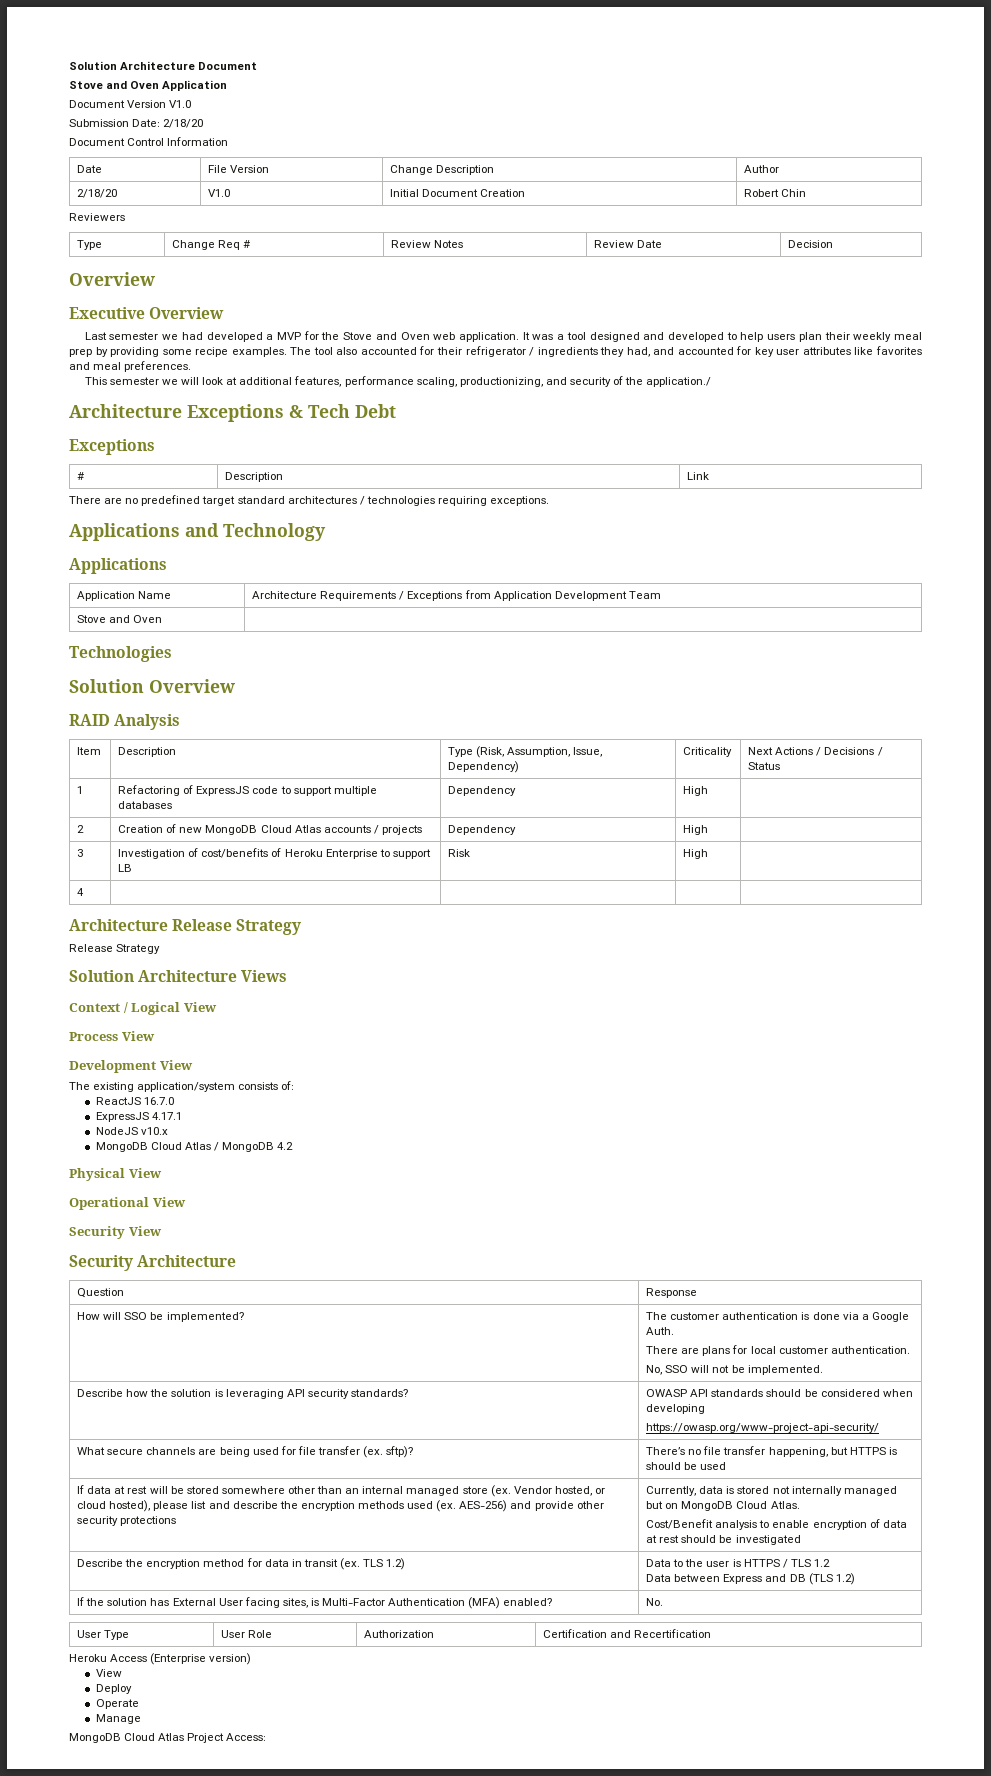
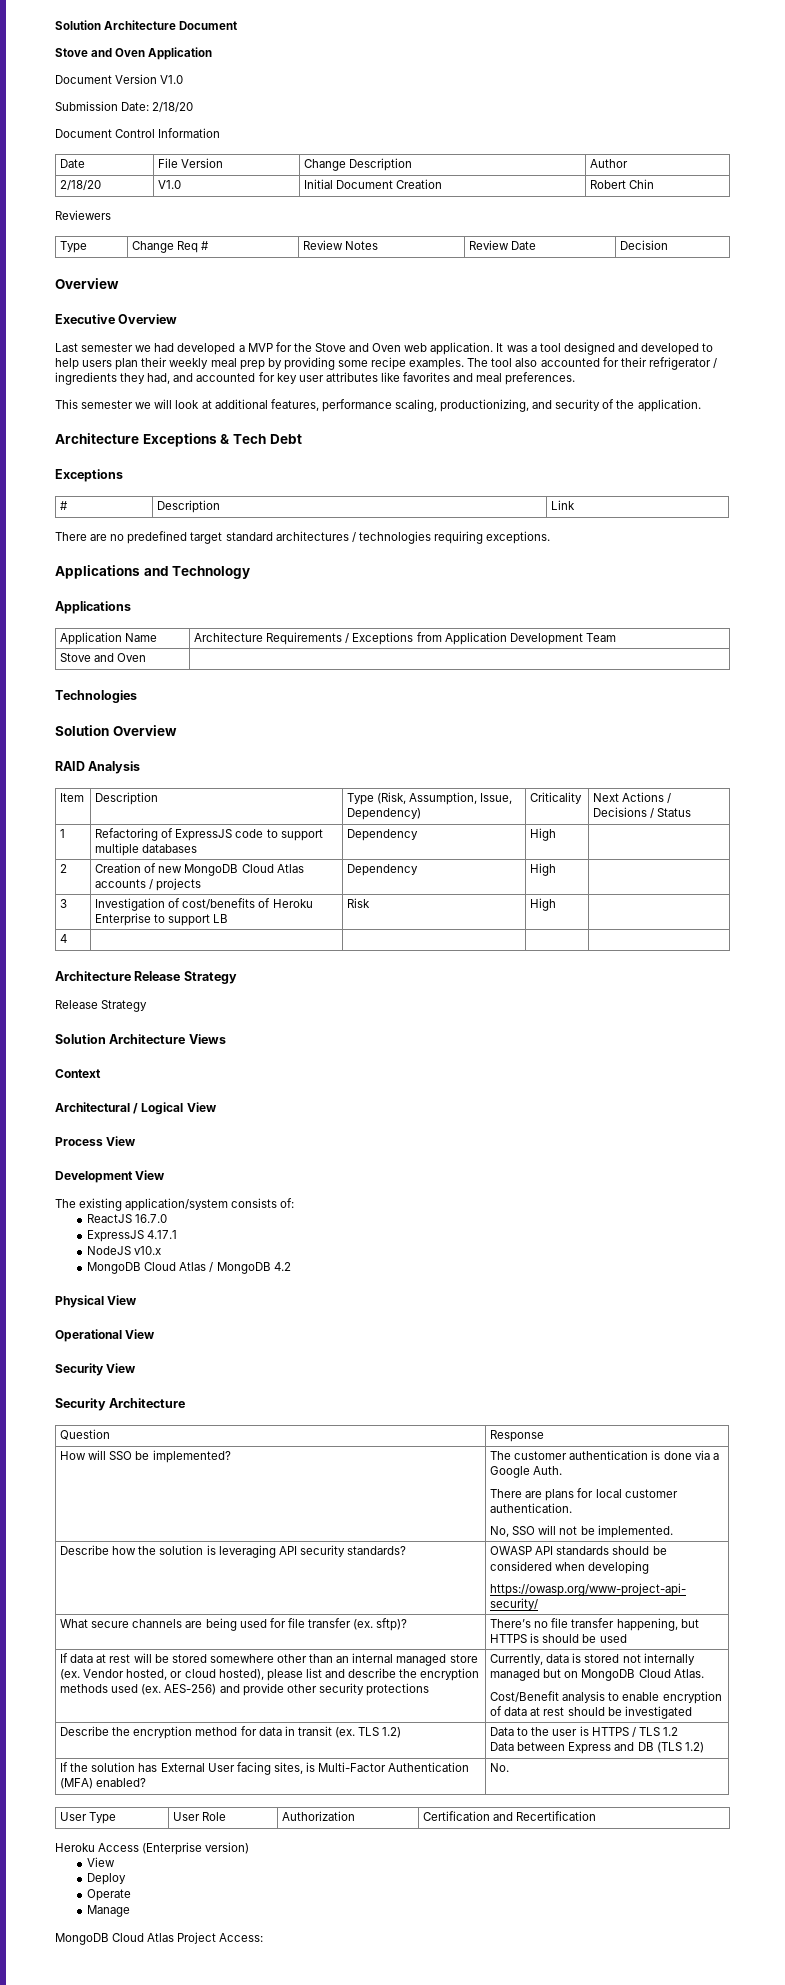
[646,377,712,387] application./ -> [637,399,701,412] application.
(120, 1007) none -> [55,1102,130,1112] // Architectural

